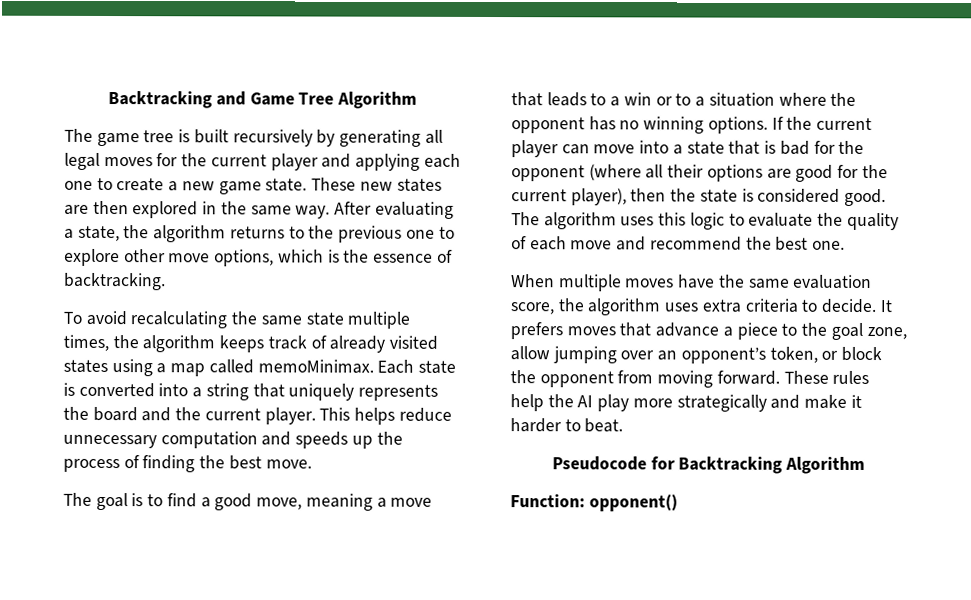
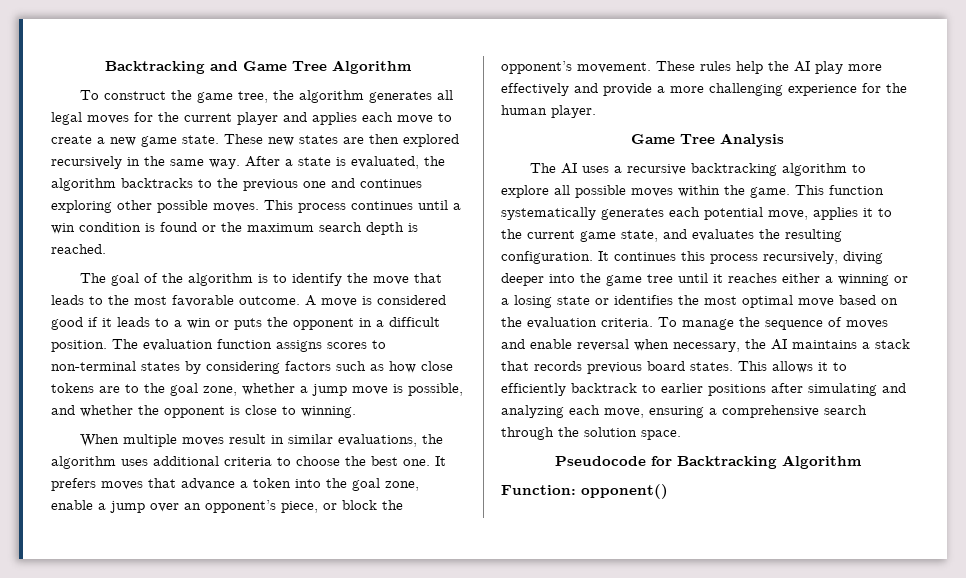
[64,128,422,147] The game tree is built recursively by generating -> [79,90,432,103] To construct the game tree, the algorithm generates
[355,153,461,171] [64,180,93,190] applying each one -> [312,112,433,125] applies each move
(199, 210) none -> [51,156,122,169] recursively
[374,201,454,219] [64,225,285,243] evaluating a state, the algorithm returns -> [285,156,445,169] [51,178,193,191] a state is evaluated, the algorithm backtracks
[438,226,455,239] [64,248,453,267] [64,272,166,291] [63,310,411,329] [63,334,439,353] [63,359,457,377] [63,382,439,401] [63,406,452,425] [63,431,403,449] [63,455,312,473] [63,492,433,511] [511,92,857,107] [511,116,873,134] [511,140,865,158] [511,164,888,182] [511,188,887,207] [511,212,899,231] [511,236,846,251] [511,274,873,292] [510,302,554,315] to explore other move options, which is the essence of backtracking. // To avoid recalculating the same state multiple times, the algorithm keeps track of already visited states using a map called memoMinimax. Each state is converted into a string that uniquely represents the board and the current player. This helps reduce unnecessary computation and speeds up the process of finding the best move. // The goal is to find a good move, meaning a move that leads to a win or to a situation where the opponent has no winning options. If the current player can move into a state that is bad for the opponent (where all their options are good for the current player), then the state is considered good. The algorithm uses this logic to evaluate the quality of each move and recommend the best one. // When multiple moves have the same evaluation score, -> [331,178,422,188] [51,200,461,213] [51,222,418,235] [51,244,106,254] [79,273,442,286] [51,295,446,307] [51,317,440,330] [51,339,386,352] [51,361,453,374] [51,383,463,396] [51,405,356,418] [79,434,417,447] and continues exploring other possible moves. This process continues until a win condition is found or the maximum search depth is reached. // The goal of the algorithm is to identify the move that leads to the most favorable outcome. A move is considered good if it leads to a win or puts the opponent in a difficult position. The evaluation function assigns scores to non-terminal states by considering factors such as how close tokens are to the goal zone, whether a jump move is possible, and whether the opponent is close to winning. // When multiple moves result in similar evaluations,
[701,299,742,313] extra -> [153,456,219,466] additional
[821,298,878,314] decide. -> [296,456,430,466] choose the best one.
[736,322,907,340] [510,346,617,364] piece to the goal zone, allow jumping -> [253,478,419,491] [51,500,145,513] token into the goal zone, enable a jump
[769,346,818,363] token, -> [281,501,318,513] piece,
[539,370,780,388] opponent from moving forward. -> [501,61,651,74] opponent’s movement.
[676,394,862,412] [510,418,624,433] strategically and make it harder to beat. -> [501,83,907,96] [501,105,596,118] [631,133,784,147] [529,163,866,176] [501,185,884,198] [501,207,892,220] [501,229,842,242] [501,251,883,264] [501,273,908,286] [501,295,898,308] [501,317,888,330] [501,339,910,352] [501,361,847,374] [501,383,906,396] [501,405,867,418] [501,427,681,440] effectively and provide a more challenging experience for the human player. // Game Tree Analysis // The AI uses a recursive backtracking algorithm to explore all possible moves within the game. This function systematically generates each potential move, applies it to the current game state, and evaluates the resulting configuration. It continues this process recursively, diving deeper into the game tree until it reaches either a winning or a losing state or identifies the most optimal move based on the evaluation criteria. To manage the sequence of moves and enable reversal when necessary, the AI maintains a stack that records previous board states. This allows it to efficiently backtrack to earlier positions after simulating and analyzing each move, ensuring a comprehensive search through the solution space.

